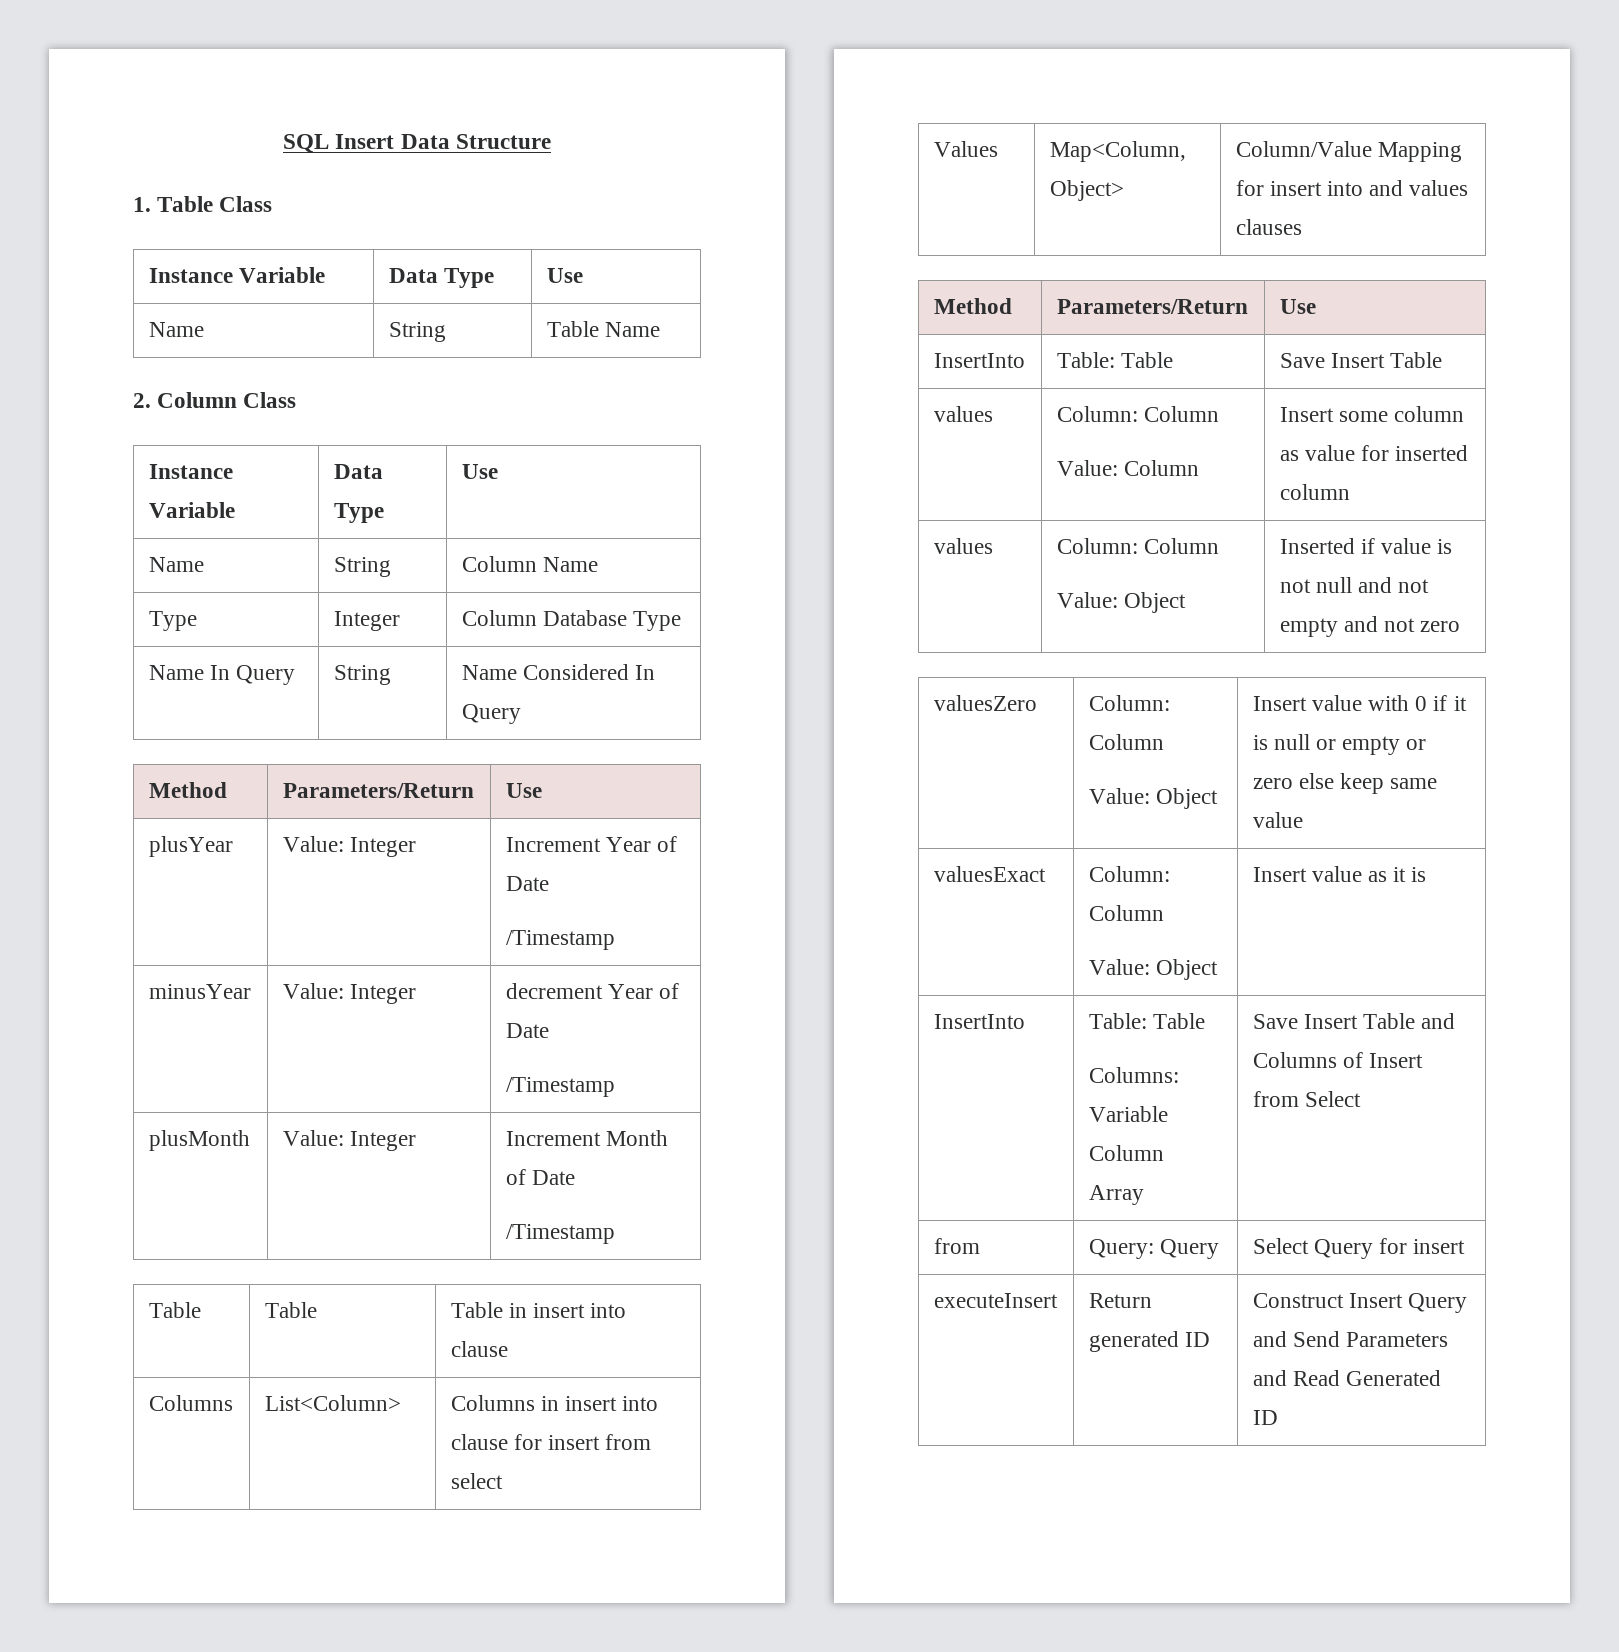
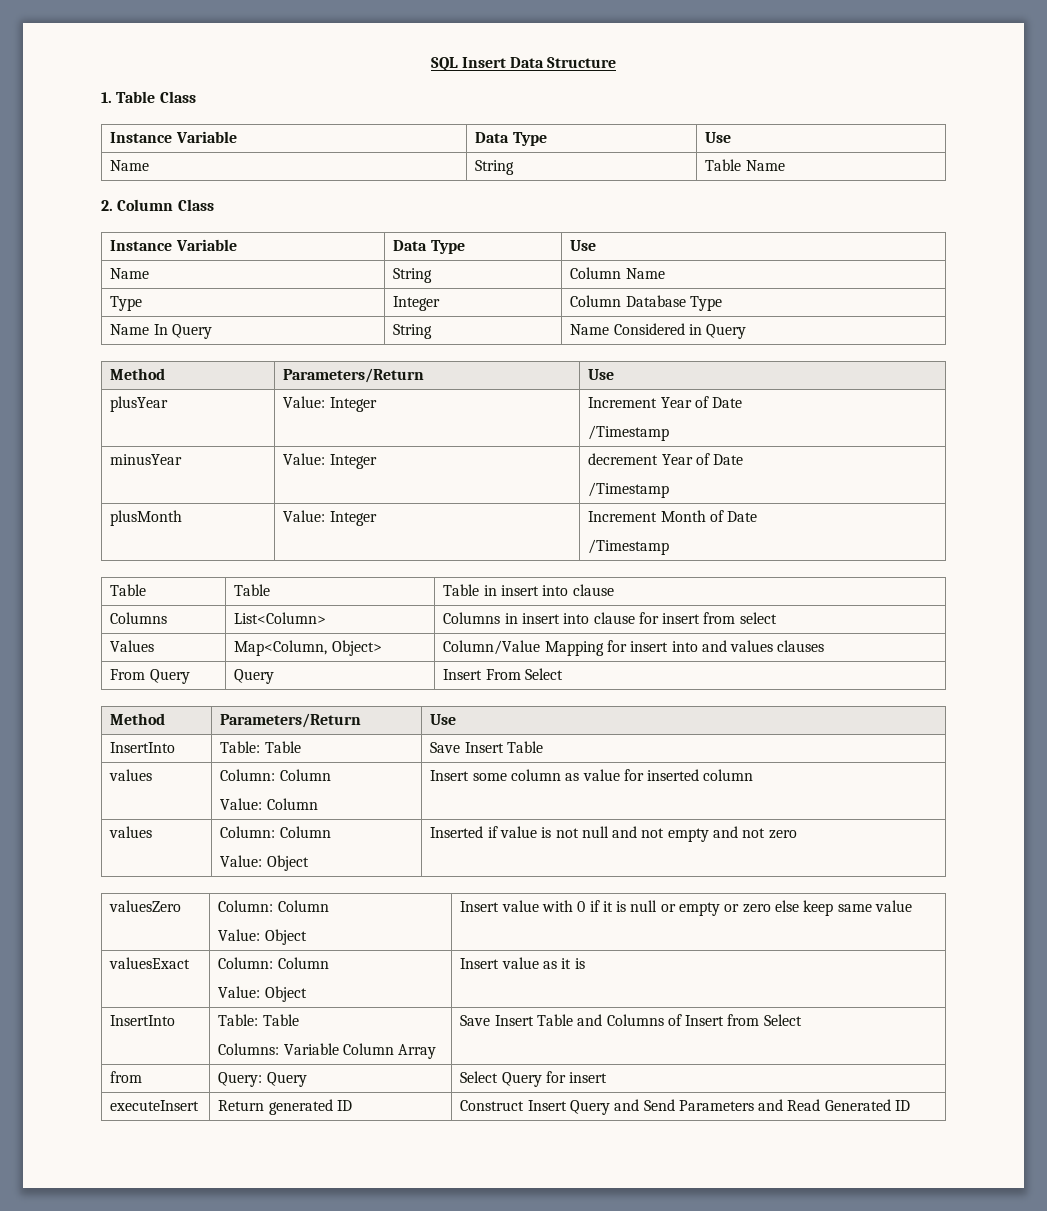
[634,665,655,680] In -> [688,324,702,335] in
(1302, 227) none -> [110,669,190,684] [234,669,275,684] [443,668,563,680] // From Query | Query | Insert From Select

